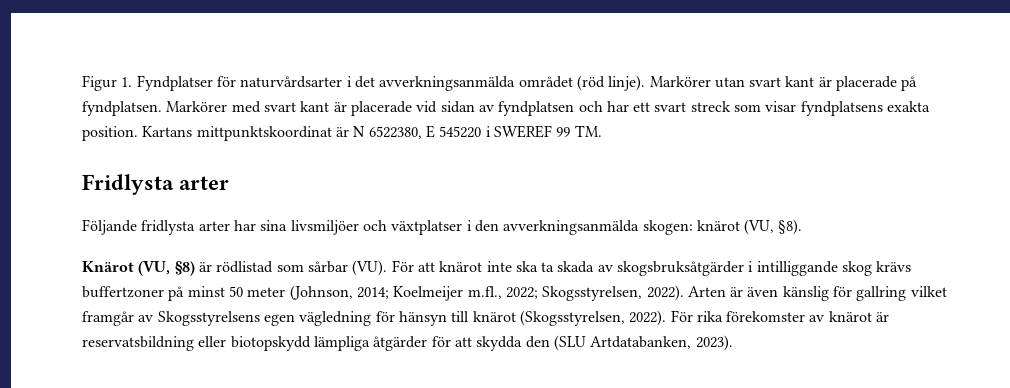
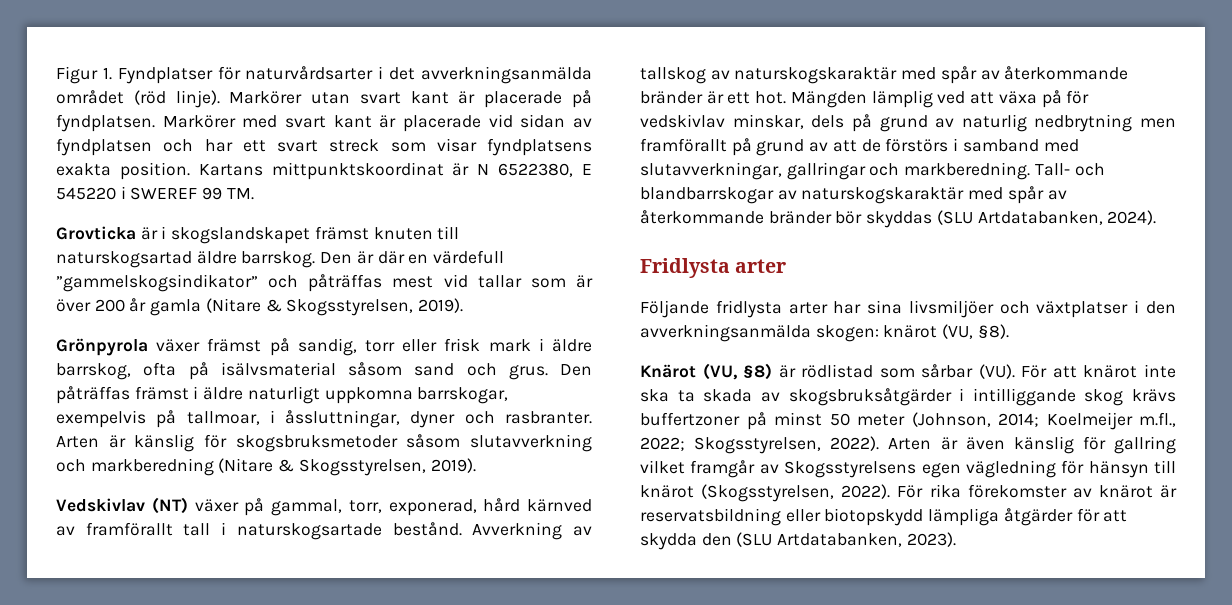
(602, 131) none -> [56,226,460,244] [56,250,505,268] [56,274,594,292] [56,298,464,316] [56,338,592,356] [56,362,592,380] [56,386,509,404] [56,410,592,428] [56,434,593,452] [56,458,476,476] [56,497,592,516] [56,522,592,540] [640,66,1129,84] [640,90,1090,108] [640,114,1176,132] [640,138,1079,156] [640,162,1105,180] [640,186,1067,204] [640,210,1157,228] // Grovticka är i skogslandskapet främst knuten till naturskogsartad äldre barrskog. Den är där en värdefull ”gammelskogsindikator” och påträffas mest vid tallar som är över 200 år gamla (Nitare & Skogsstyrelsen, 2019). // Grönpyrola växer främst på sandig, torr eller frisk mark i äldre barrskog, ofta på isälvsmaterial såsom sand och grus. Den påträffas främst i äldre naturligt uppkomna barrskogar, exempelvis på tallmoar, i åssluttningar, dyner och rasbranter. Arten är känslig för skogsbruksmetoder såsom slutavverkning och markberedning (Nitare & Skogsstyrelsen, 2019). // Vedskivlav (NT) växer på gammal, torr, exponerad, hård kärnved av framförallt tall i naturskogsartade bestånd. Avverkning av tallskog av naturskogskaraktär med spår av återkommande bränder är ett hot. Mängden lämplig ved att växa på för vedskivlav minskar, dels på grund av naturlig nedbrytning men framförallt på grund av att de förstörs i samband med slutavverkningar, gallringar och markberedning. Tall- och blandbarrskogar av naturskogskaraktär med spår av återkommande bränder bör skyddas (SLU Artdatabanken, 2024).

